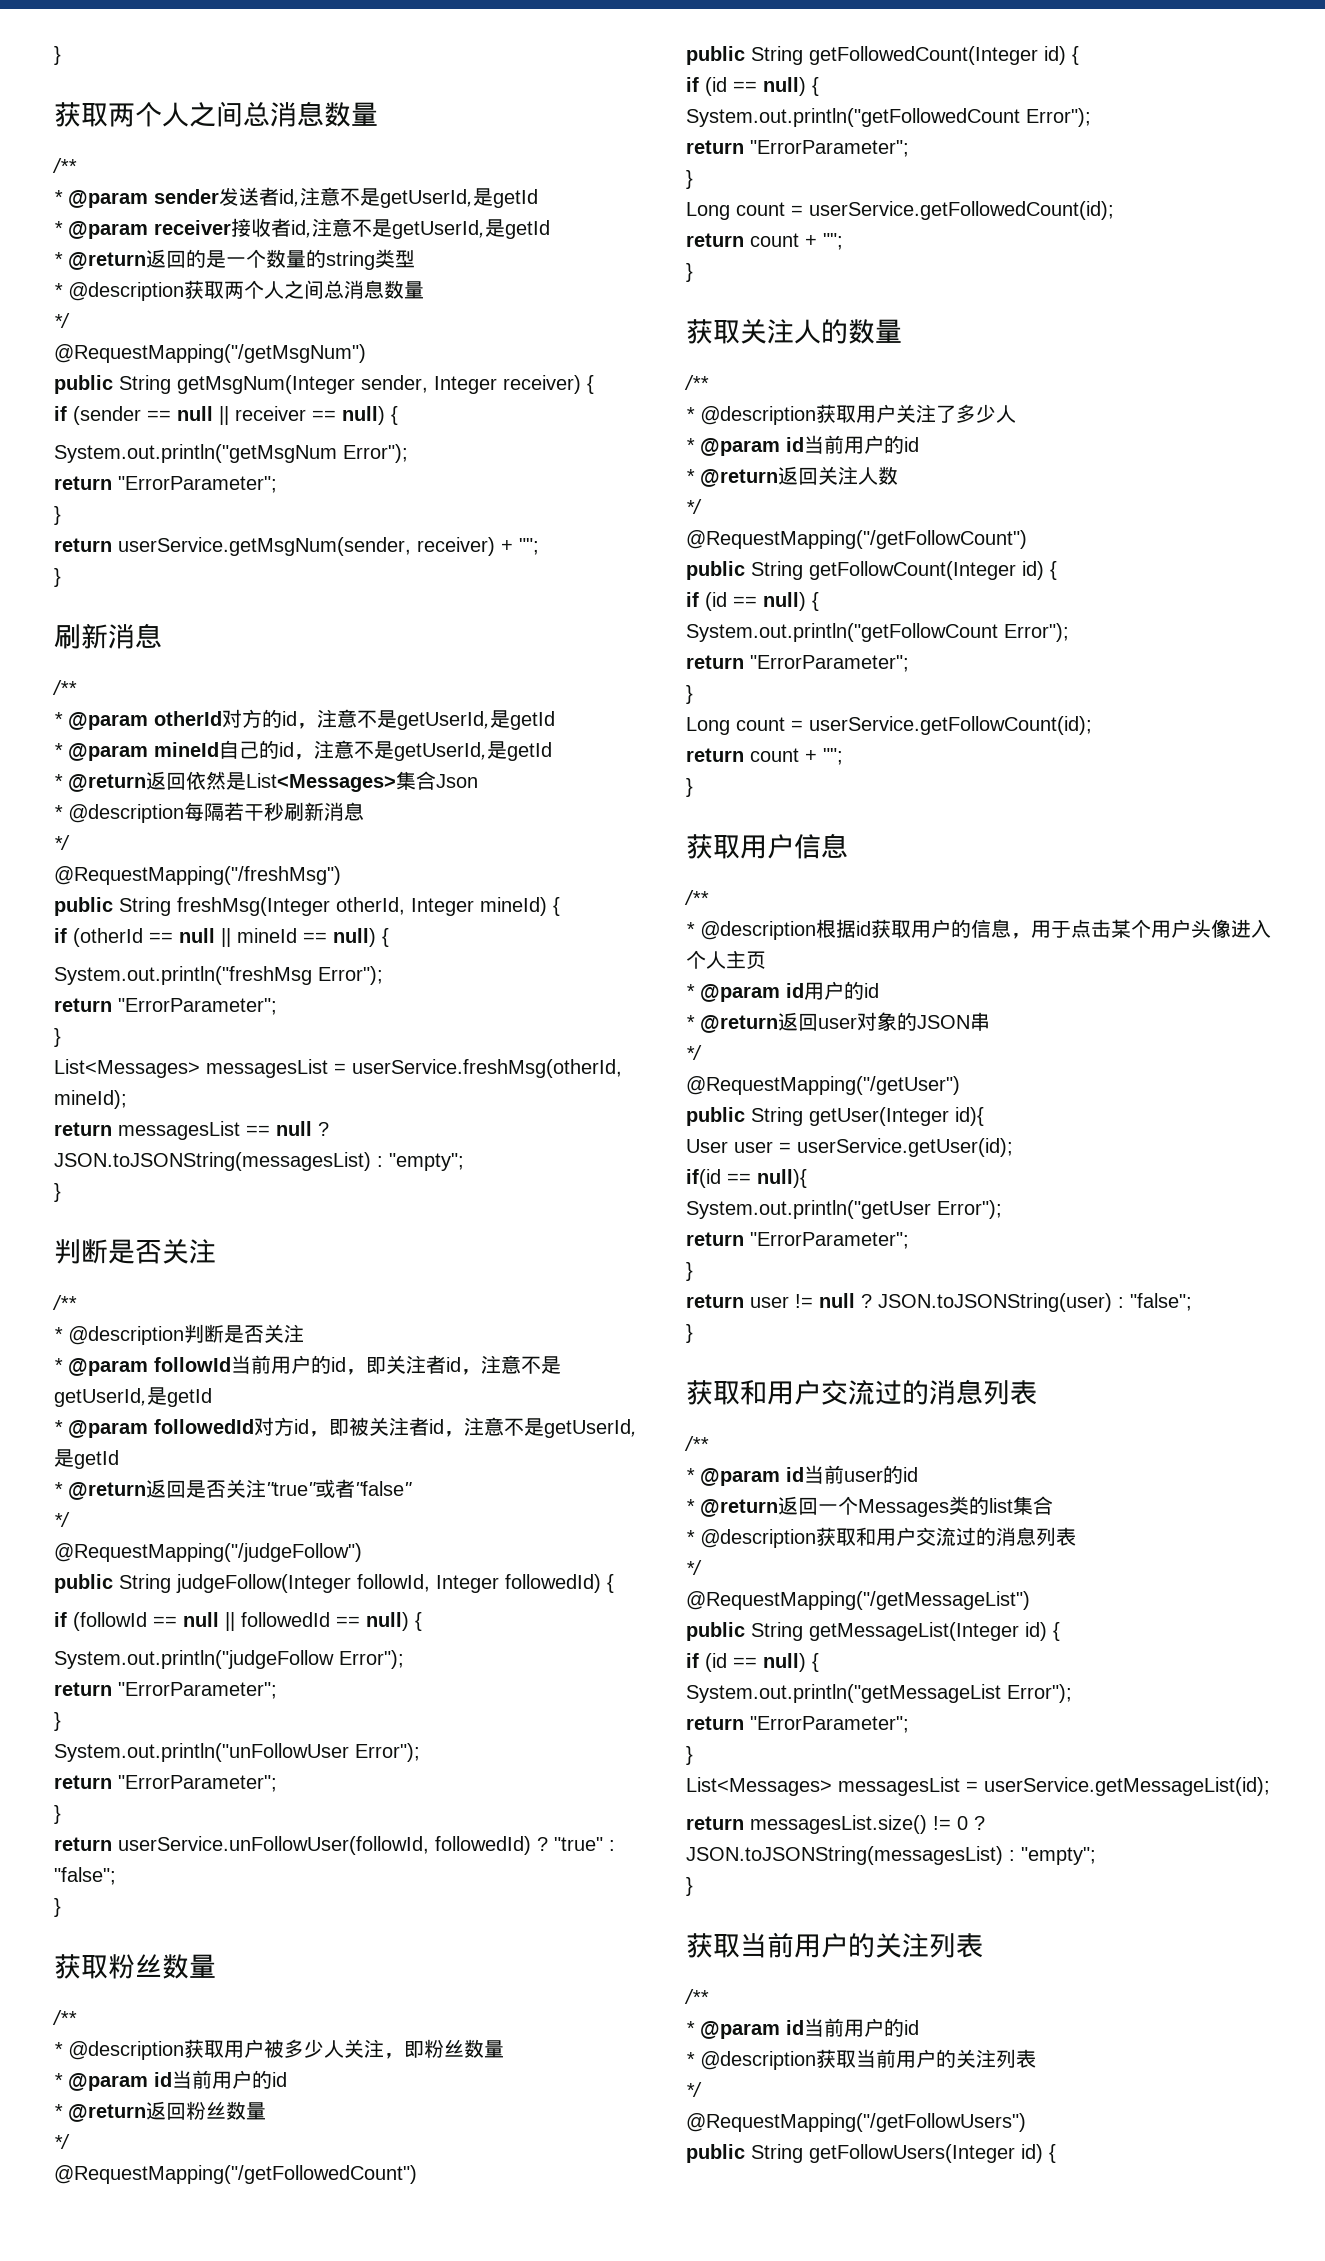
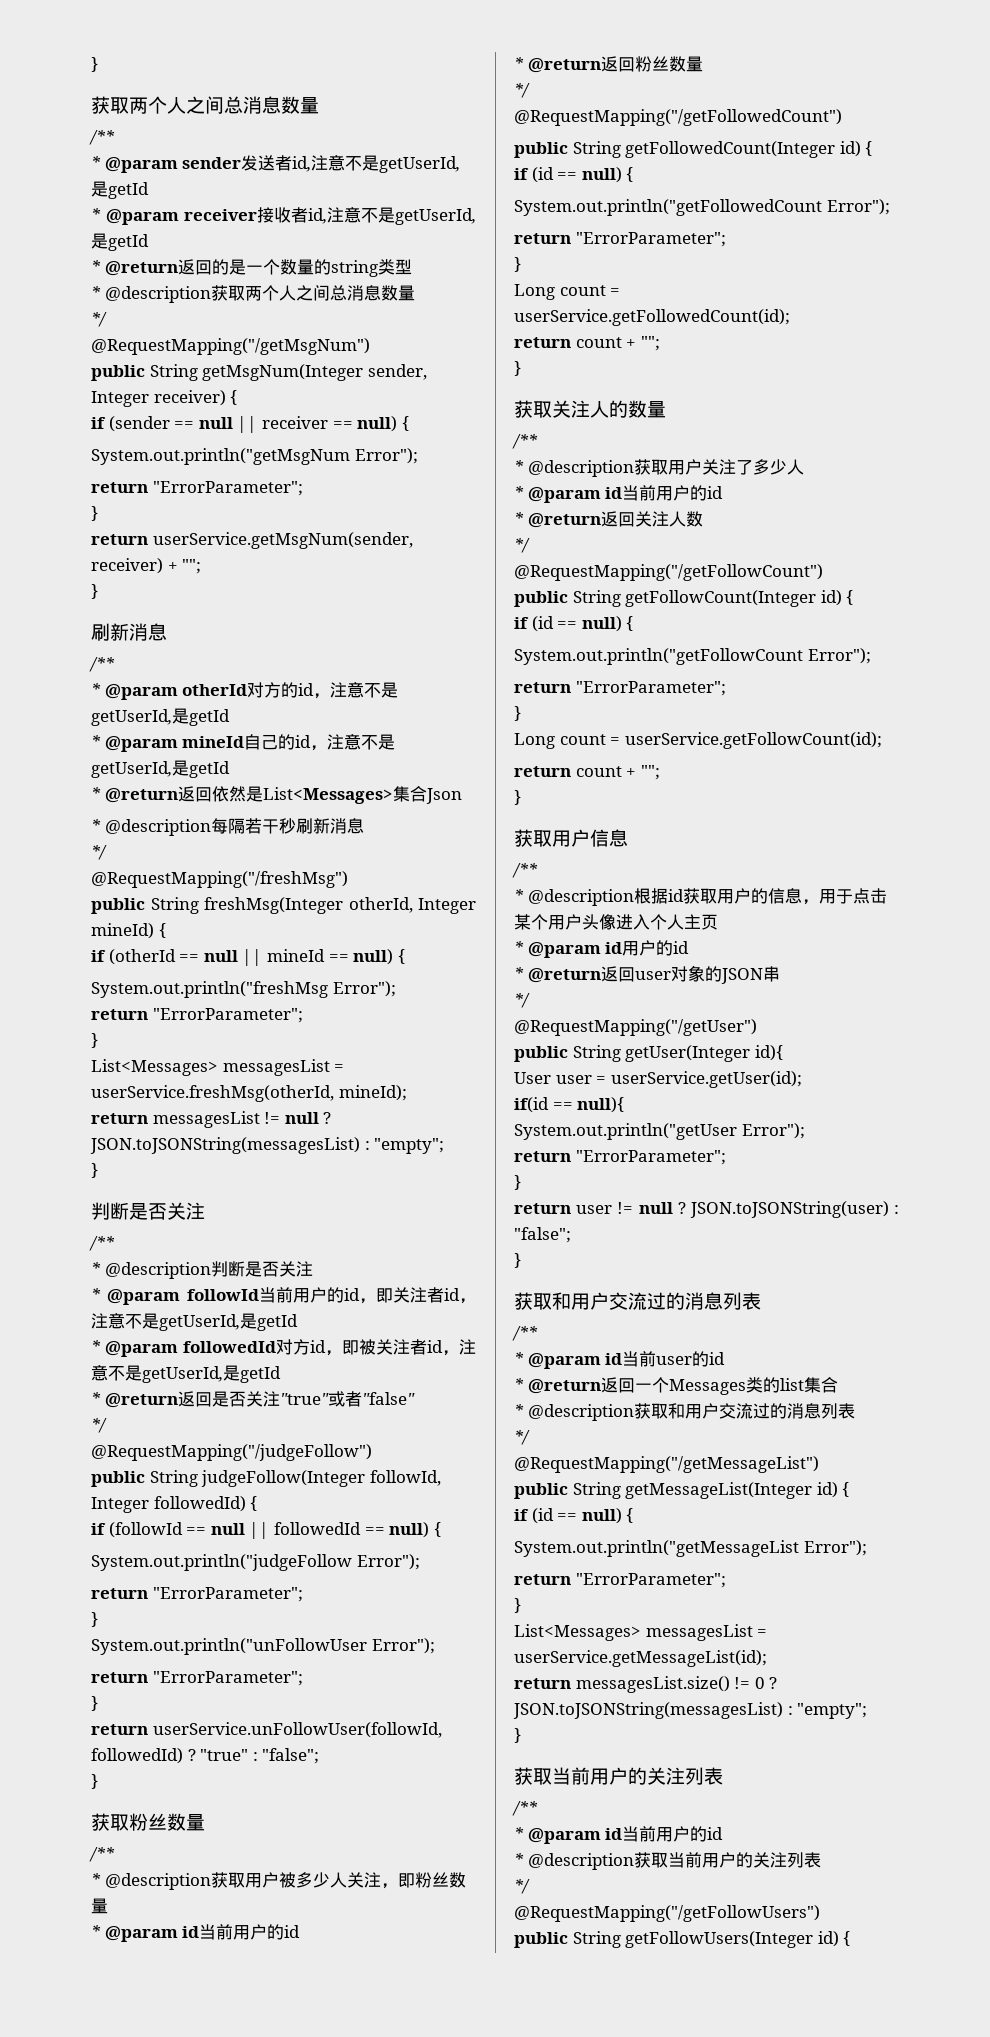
[246,1125,270,1136] == -> [264,1112,281,1124] !=

